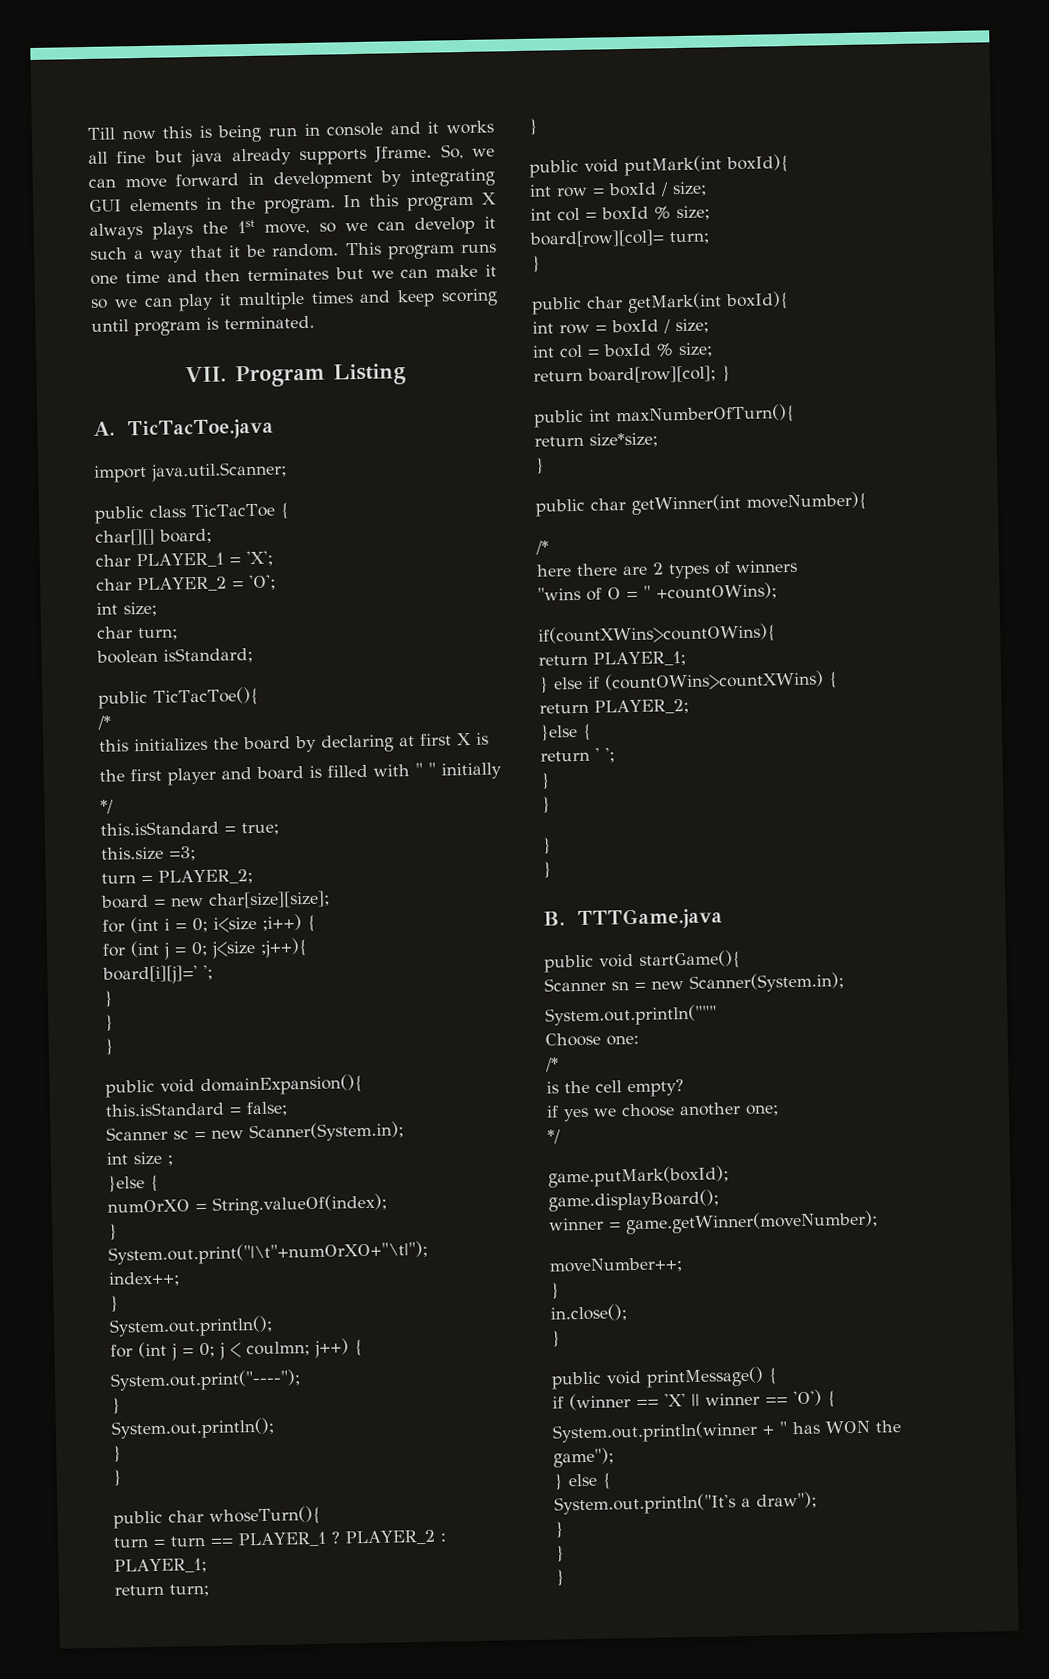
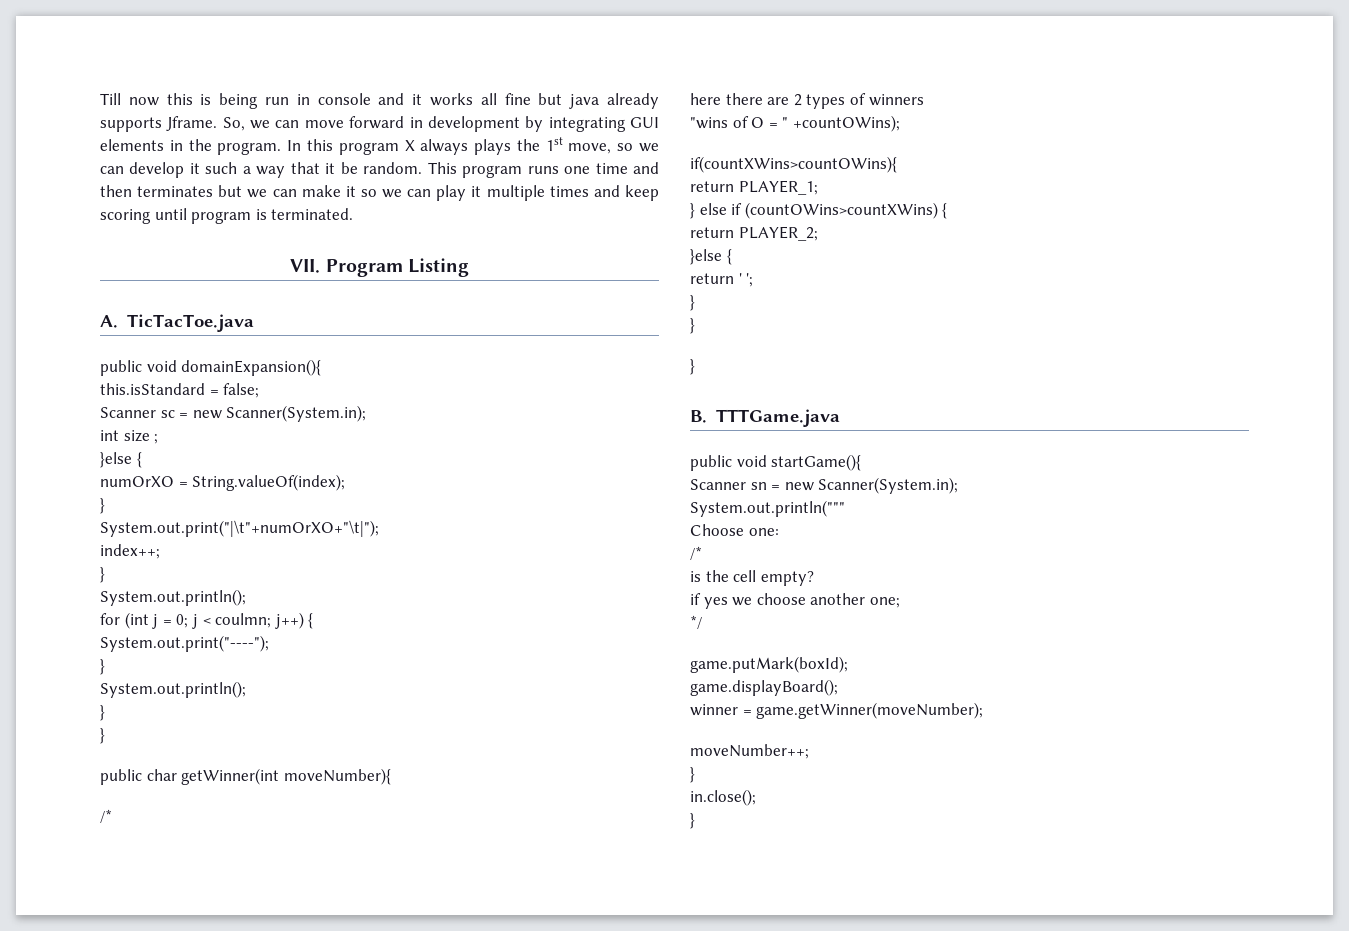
[94,461,287,483] [94,502,291,524] [95,528,212,546] [95,550,273,569] [96,574,276,593] [96,601,157,617] [96,626,178,641] [96,647,253,664] [98,686,260,709] [97,715,111,730] [99,732,489,753] [99,762,502,786] [100,799,114,814] [100,820,279,836] [101,846,196,861] [101,869,253,885] [100,890,330,909] [102,914,317,934] [102,938,309,960] [102,964,213,985] [103,990,114,1008] [104,1014,114,1032] [104,1038,114,1056] // import java.util.Scanner; // public class TicTacToe { // char[][] board; // char PLAYER_1 = 'X'; // char PLAYER_2 = 'O'; // int size; // char turn; // boolean isStandard; // public TicTacToe(){ // /* // this initializes the board by declaring at first X is // the first player and board is filled with " " initially // */ // this.isStandard = true; // this.size =3; // turn = PLAYER_2; // board = new char[size][size]; // for (int i = 0; i<size ;i++) { // for (int j = 0; j<size ;j++){ // board[i][j]=' '; // } // } // } -> (254, 323) none
[113,1505,322,1529] [113,1529,446,1548] [114,1558,207,1574] [114,1583,209,1597] [528,118,538,136] [529,153,790,178] [529,181,707,198] [530,205,710,222] [529,229,710,248] [531,255,541,273] [531,291,790,315] [532,318,709,335] [532,342,713,359] [533,365,731,384] [534,403,796,428] [534,432,658,448] [534,457,545,475] // public char whoseTurn(){ // turn = turn == PLAYER_1 ? PLAYER_2 : PLAYER_1; // return turn; // } // public void putMark(int boxId){ // int row = boxId / size; // int col = boxId % size; // board[row][col]= turn; // } // public char getMark(int boxId){ // int row = boxId / size; // int col = boxId % size; // return board[row][col]; } // public int maxNumberOfTurn(){ // return size*size; // } -> (105, 736) none
[542,861,552,879] // } -> (695, 367) none
[551,1366,779,1390] [552,1389,837,1411] [552,1420,902,1444] [553,1447,614,1468] [553,1472,613,1491] [554,1491,817,1516] [554,1521,564,1539] [555,1545,565,1563] [555,1569,565,1587] // public void printMessage() { // if (winner == 'X' || winner == 'O') { // System.out.println(winner + " has WON the game"); // } else { // System.out.println("It's a draw"); // } // } // } -> (695, 821) none

